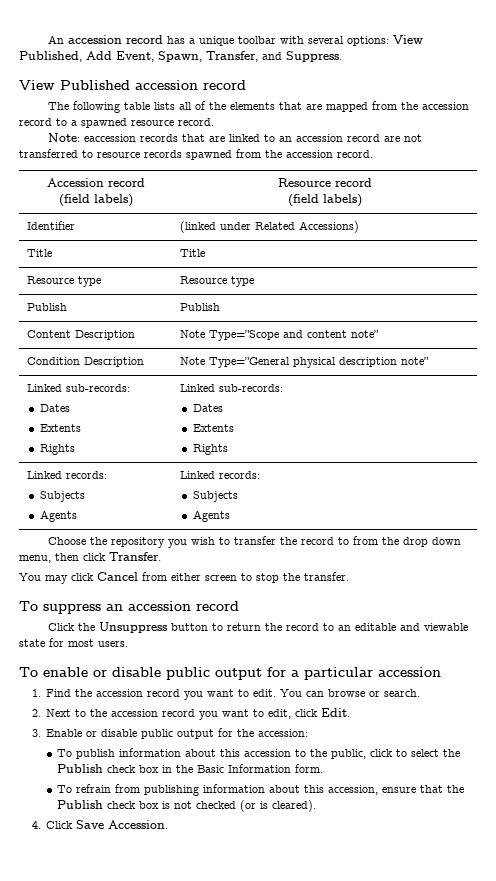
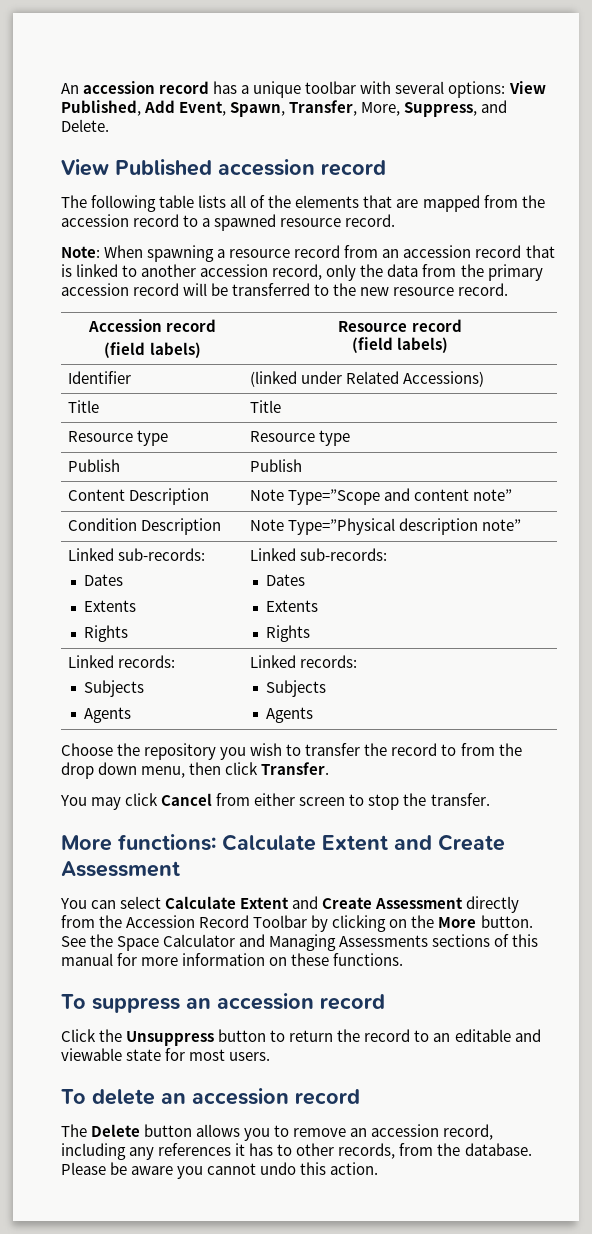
[262,51,342,62] and Suppress. -> [361,100,508,117] [61,119,109,132] More, Suppress, and Delete.
[83,134,422,142] [19,149,333,160] eaccession records that are linked to an accession record are not transferred to resource records spawned from the accession -> [104,245,555,262] [61,264,543,281] [61,283,455,296] When spawning a resource record from an accession record that is linked to another accession record, only the data from the primary accession record will be transferred to the new resource
[208,357,336,368] Type=”General physical -> [287,518,395,535] Type=”Physical
(349, 576) none -> [61,834,505,851] [61,861,180,877] [60,896,520,913] [61,915,533,932] [61,934,539,951] [61,953,404,966] // More functions: Calculate Extent and Create Assessment // You can select Calculate Extent and Create Assessment directly from the Accession Record Toolbar by clicking on the More button. See the Space Calculator and Managing Assessments sections of this manual for more information on these functions.
[43,667,441,680] [31,689,421,700] [31,708,351,720] [31,728,309,739] [56,748,460,759] [56,764,323,773] [56,784,464,796] [56,800,316,812] [31,820,169,829] enable or disable public output for a particular accession // 1. Find the accession record you want to edit. You can browse or search. // 2. Next to the accession record you want to edit, click Edit. // 3. Enable or disable public output for the accession: // To publish information about this accession to the public, click to select the Publish check box in the Basic Information form. // To refrain from publishing information about this accession, ensure that the Publish check box is not checked (or is cleared). // 4. Click Save Accession. -> [92,1088,360,1105] [61,1124,494,1141] [61,1143,532,1160] [61,1162,379,1179] delete an accession record // The Delete button allows you to remove an accession record, including any references it has to other records, from the database. Please be aware you cannot undo this action.

